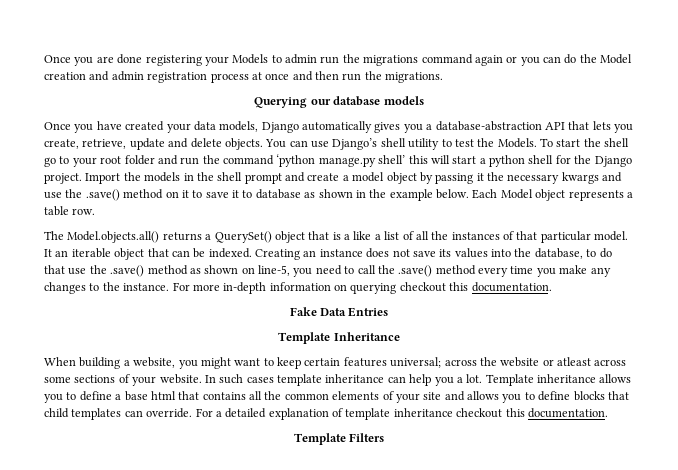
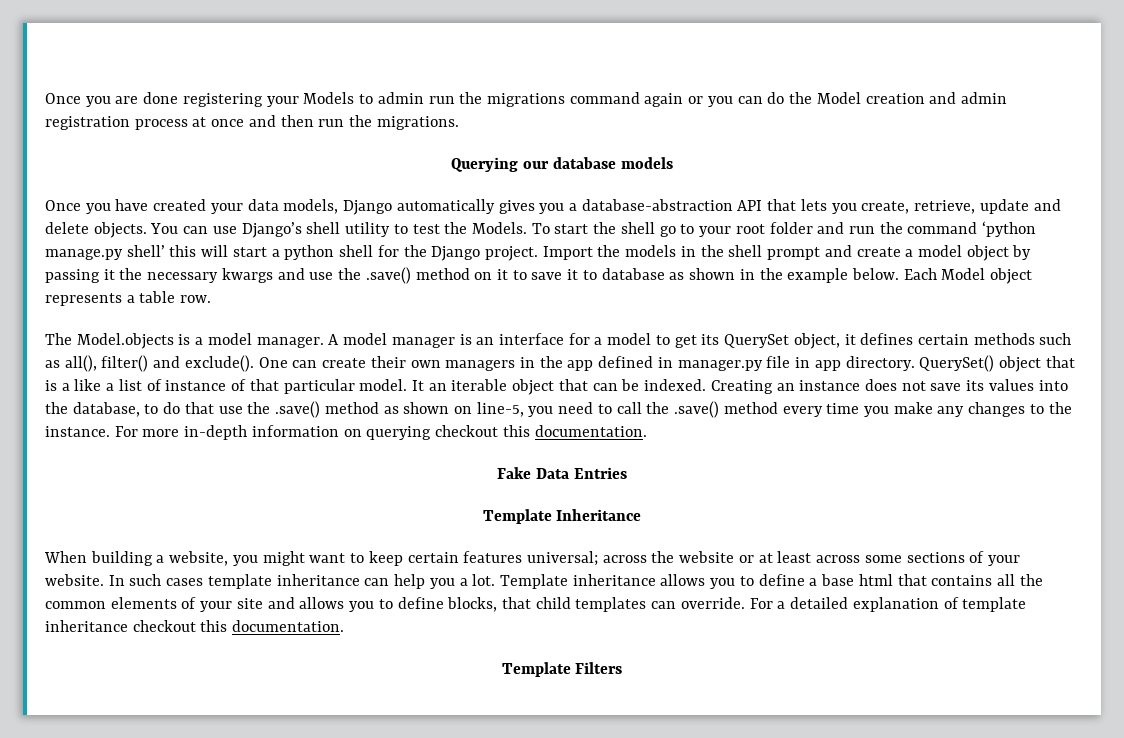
[67,231,212,243] Model.objects.all() returns a -> [76,333,1072,349] [45,355,915,372] Model.objects is a model manager. A model manager is an interface for a model to get its QuerySet object, it defines certain methods such as all(), filter() and exclude(). One can create their own managers in the app defined in manager.py file in app directory.
[415,231,500,240] all the instances -> [165,380,227,391] instance
[557,357,591,366] atleast -> [758,551,812,563] at least
[573,391,605,401] blocks -> [447,597,498,612] blocks,

